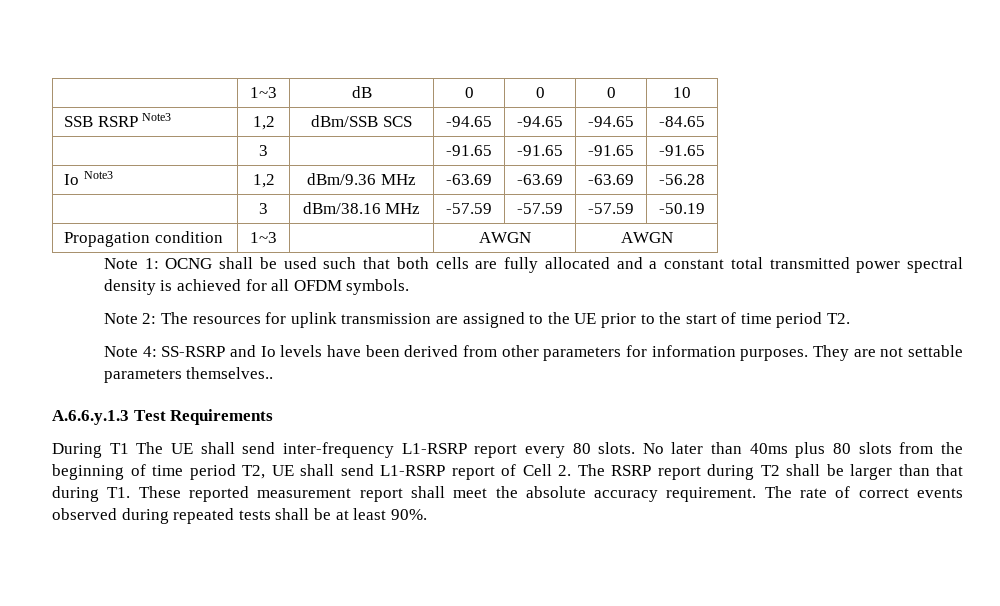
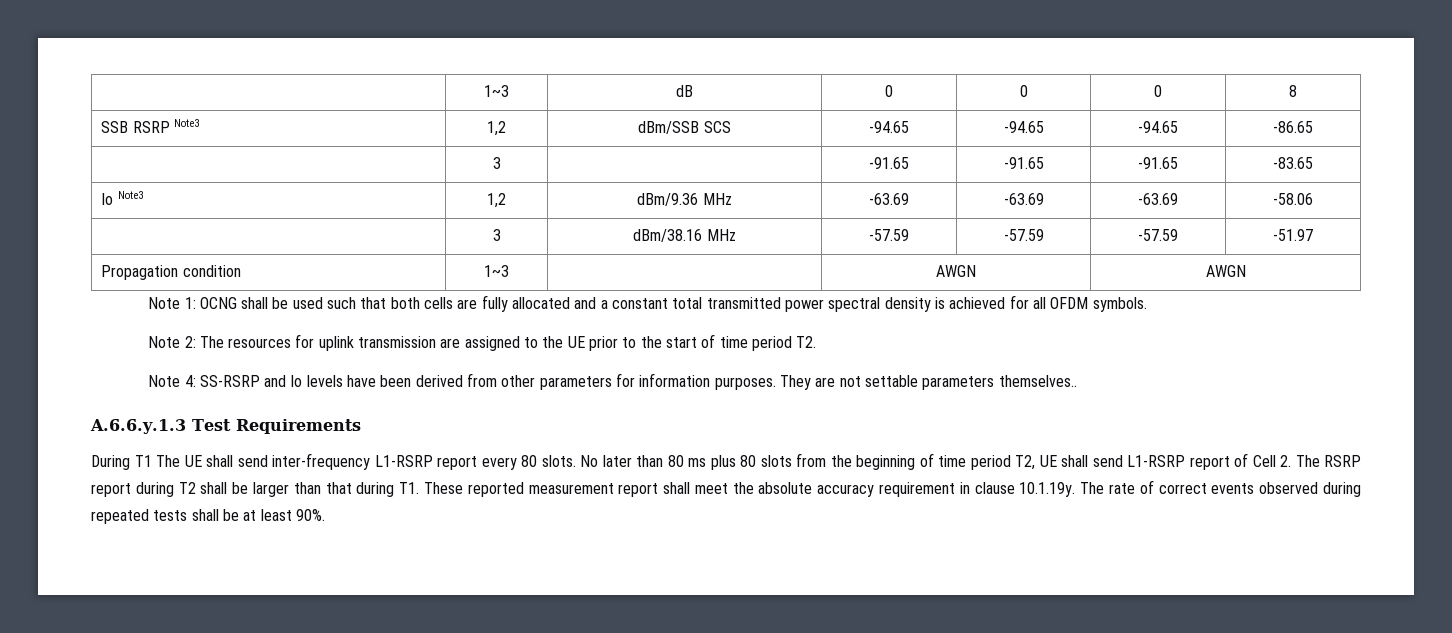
[673,87,691,98] 10 -> [1289,85,1297,97] 8
[659,116,705,127] -84.65 -> [1273,121,1313,133] -86.65
[659,145,705,156] -91.65 -> [1273,157,1313,169] -83.65
[659,174,705,185] -56.28 -> [1273,193,1313,205] -58.06
[659,203,705,214] -50.19 -> [1273,229,1313,241] -51.97
[749,443,788,454] 40ms -> [667,455,706,467] 80 ms
[666,487,757,502] requirement. -> [879,482,1076,497] requirement in clause 10.1.19y.

